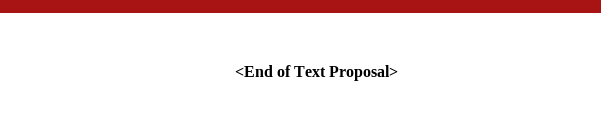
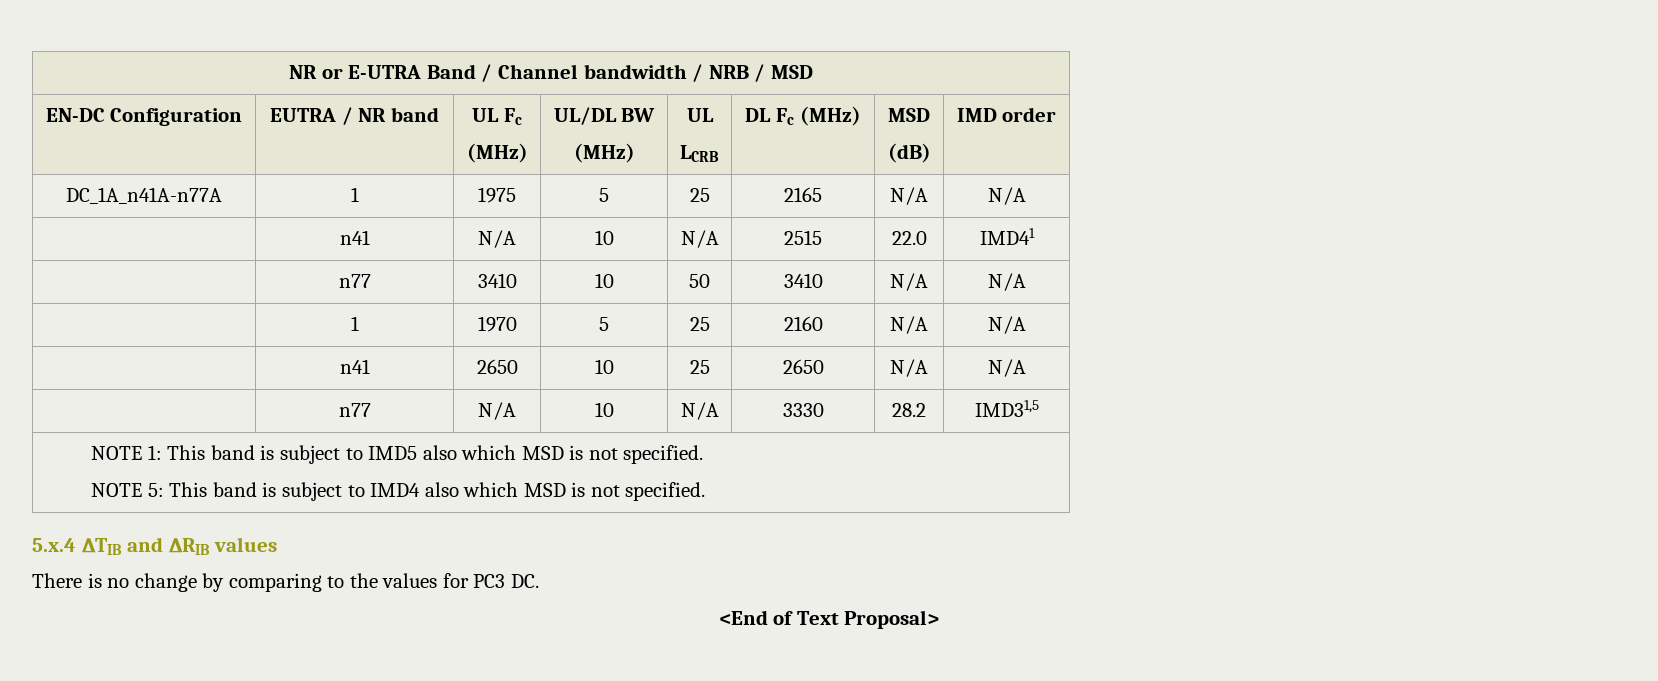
(234, 71) none -> [289,64,813,82] [45,108,243,126] [270,107,439,125] [472,108,522,125] [466,143,528,163] [553,107,656,125] [573,143,635,163] [686,108,714,122] [680,145,719,162] [745,106,861,126] [888,108,930,122] [887,143,931,163] [956,107,1057,122] [66,187,222,204] [350,187,359,202] [478,187,516,203] [599,188,609,202] [689,188,710,202] [784,187,822,202] [890,187,928,205] [987,187,1026,205] [339,230,370,245] [478,230,516,248] [594,230,614,245] [680,230,719,248] [784,230,822,245] [891,231,927,245] [979,228,1035,245] [338,274,371,288] [477,273,517,288] [594,273,614,288] [689,274,710,288] [783,273,823,288] [890,273,928,291] [987,273,1026,291] [350,316,359,331] [477,316,517,332] [599,317,609,331] [689,317,710,331] [783,316,823,331] [890,316,928,334] [987,316,1026,334] [339,359,370,374] [476,359,518,374] [594,359,614,374] [689,360,710,374] [782,359,824,374] [890,359,928,377] [987,359,1026,377] [338,403,371,417] [478,402,516,420] [594,402,614,417] [680,402,719,420] [782,403,824,417] [892,403,926,417] [974,400,1039,417] [91,445,704,464] [91,482,706,501] [32,537,278,555] [32,573,539,592] NR or E-UTRA Band / Channel bandwidth / NRB / MSD // EN-DC Configuration | EUTRA / NR band | UL Fc // (MHz) | UL/DL BW // (MHz) | UL // LCRB | DL Fc (MHz) | MSD // (dB) | IMD order // DC_1A_n41A-n77A | 1 | 1975 | 5 | 25 | 2165 | N/A | N/A // | n41 | N/A | 10 | N/A | 2515 | 22.0 | IMD41 // | n77 | 3410 | 10 | 50 | 3410 | N/A | N/A // | 1 | 1970 | 5 | 25 | 2160 | N/A | N/A // | n41 | 2650 | 10 | 25 | 2650 | N/A | N/A // | n77 | N/A | 10 | N/A | 3330 | 28.2 | IMD31,5 // NOTE 1: This band is subject to IMD5 also which MSD is not specified. // NOTE 5: This band is subject to IMD4 also which MSD is not specified. // 5.x.4 ∆TIB and ∆RIB values // There is no change by comparing to the values for PC3 DC. //

